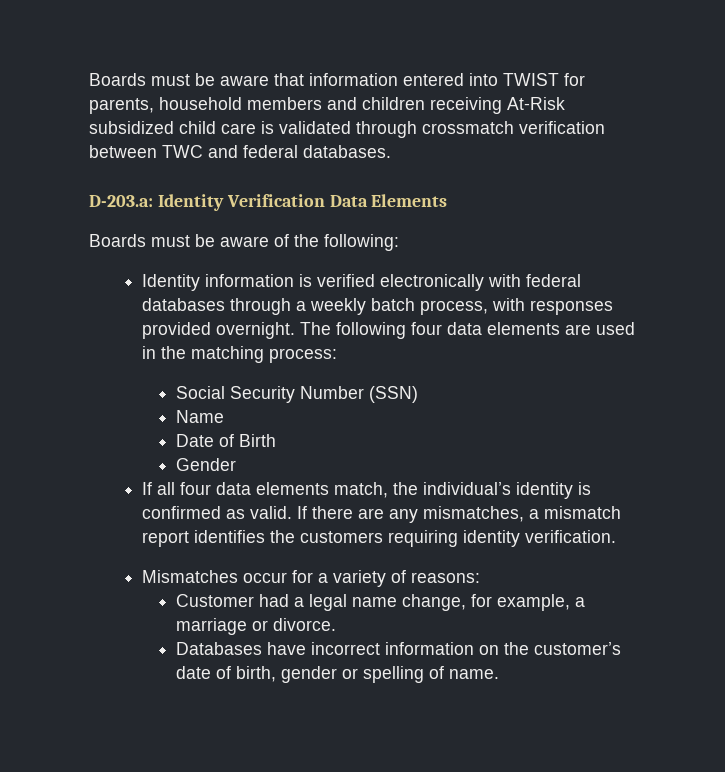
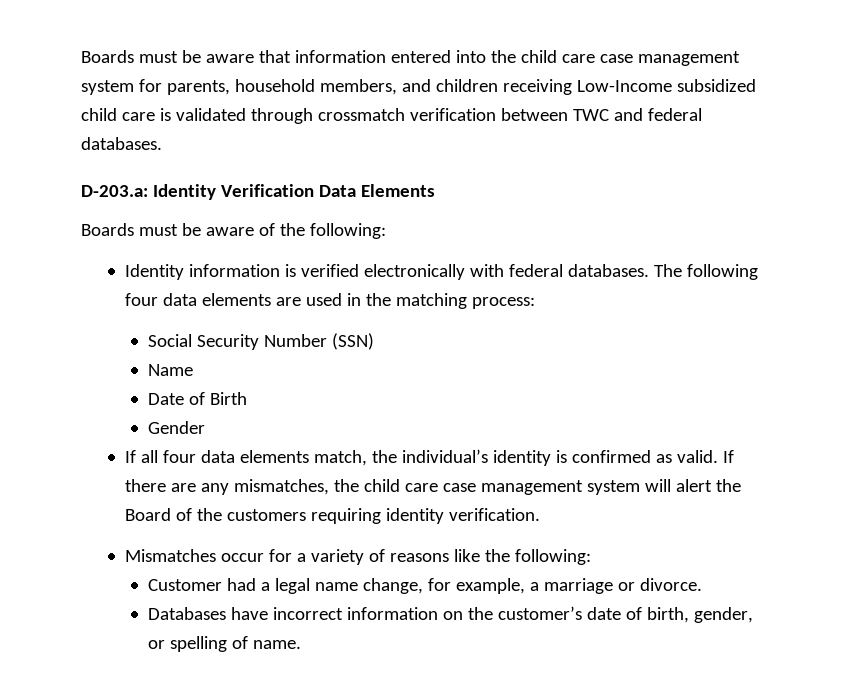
[503,73,559,86] TWIST -> [490,50,740,66] [81,80,134,95] the child care case management system
[247,97,322,110] members -> [319,79,397,95] members,
[507,97,565,110] At-Risk -> [576,80,672,92] Low-Income
[142,298,614,315] [142,322,296,339] databases through a weekly batch process, with responses provided overnight. -> [567,264,649,277] databases.
[529,506,622,519] [142,530,266,547] a mismatch report identifies -> [333,479,741,495] [124,508,192,521] the child care case management system will alert the Board of
[411,572,481,583] reasons: -> [389,549,591,565] reasons like the following:
[281,666,338,683] gender -> [694,607,754,623] gender,

